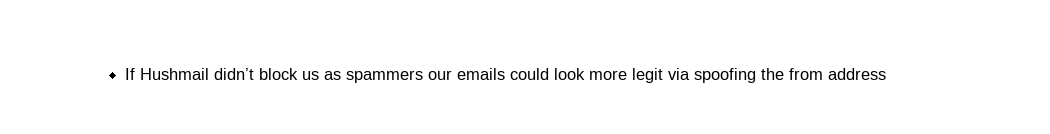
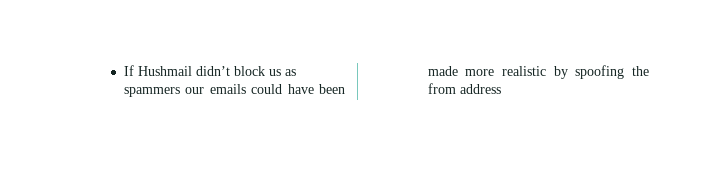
[554,68,691,83] look more legit via -> [287,84,346,94] [427,66,568,79] have been made more realistic by

